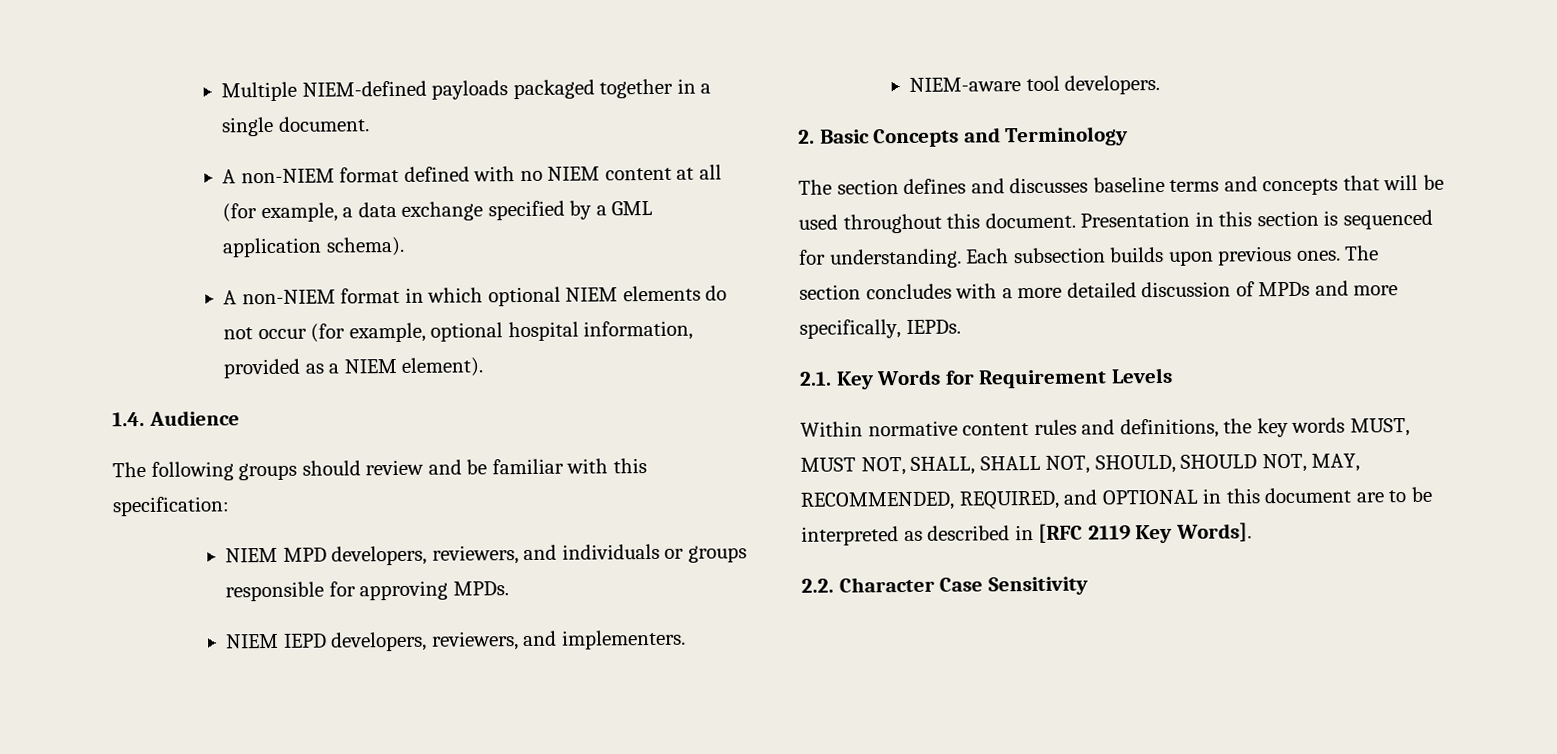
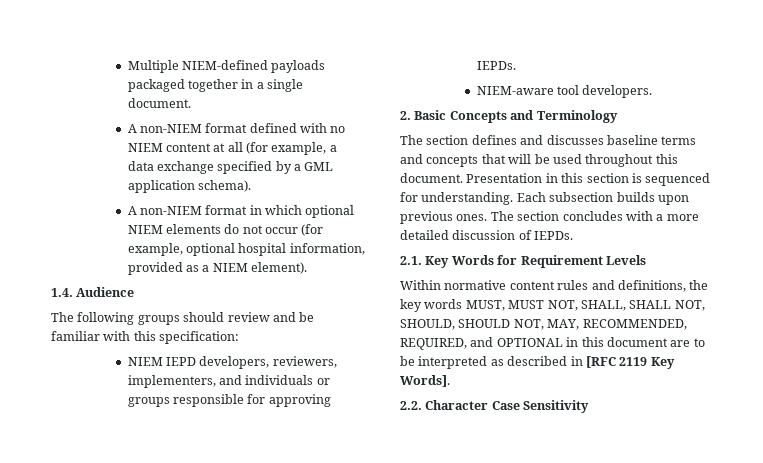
[282,545,519,566] MPD developers, reviewers, -> [165,356,337,369] [127,375,216,388] IEPD developers, reviewers, implementers,
[452,581,509,596] [226,629,686,652] MPDs. // NIEM IEPD developers, reviewers, and implementers. -> [476,61,516,70] IEPDs.
[1258,280,1399,297] [799,319,901,339] MPDs and more specifically, -> (532, 235) none

